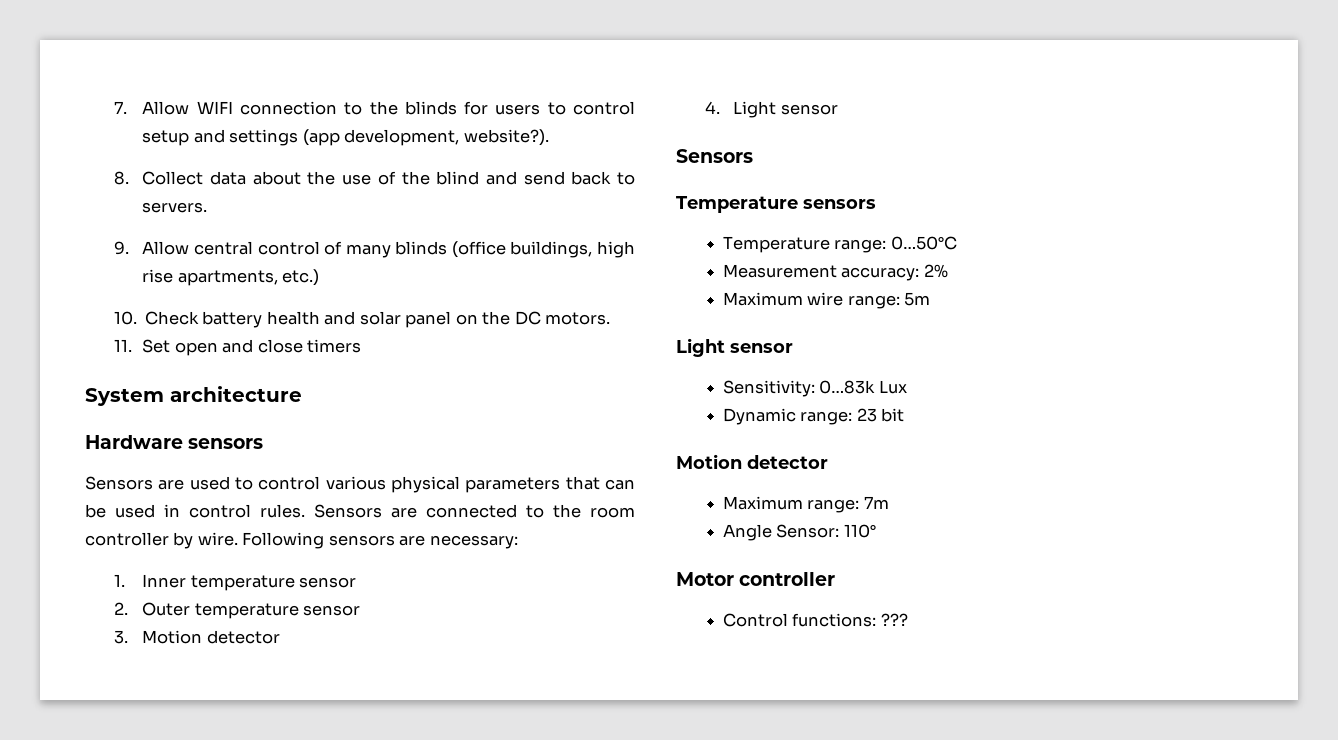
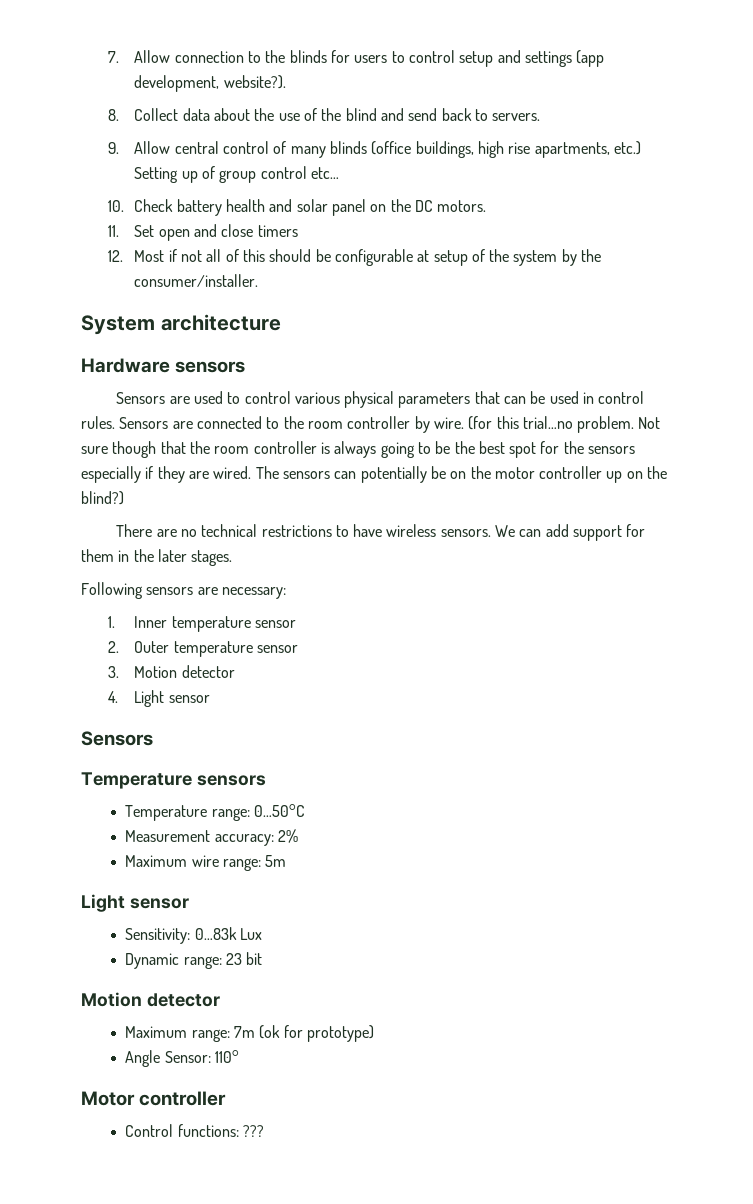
[196,101,233,114] WIFI -> (171, 56) none
(320, 277) none -> [134,166,339,183] Setting up of group control etc…
(362, 346) none -> [107,249,602,266] [134,274,259,287] // 12. Most if not all of this should be configurable at setup of the system by the consumer/installer.
(238, 539) none -> [468,416,661,433] [81,441,636,458] [81,466,668,483] [81,491,124,505] [116,524,646,541] [81,549,233,566] (for this trial…no problem. Not sure though that the room controller is always going to be the best spot for the sensors especially if they are wired. The sensors can potentially be on the motor controller up on the blind?) // There are no technical restrictions to have wireless sensors. We can add support for them in the later stages. //
(889, 502) none -> [259,1025,374,1042] (ok for prototype)

